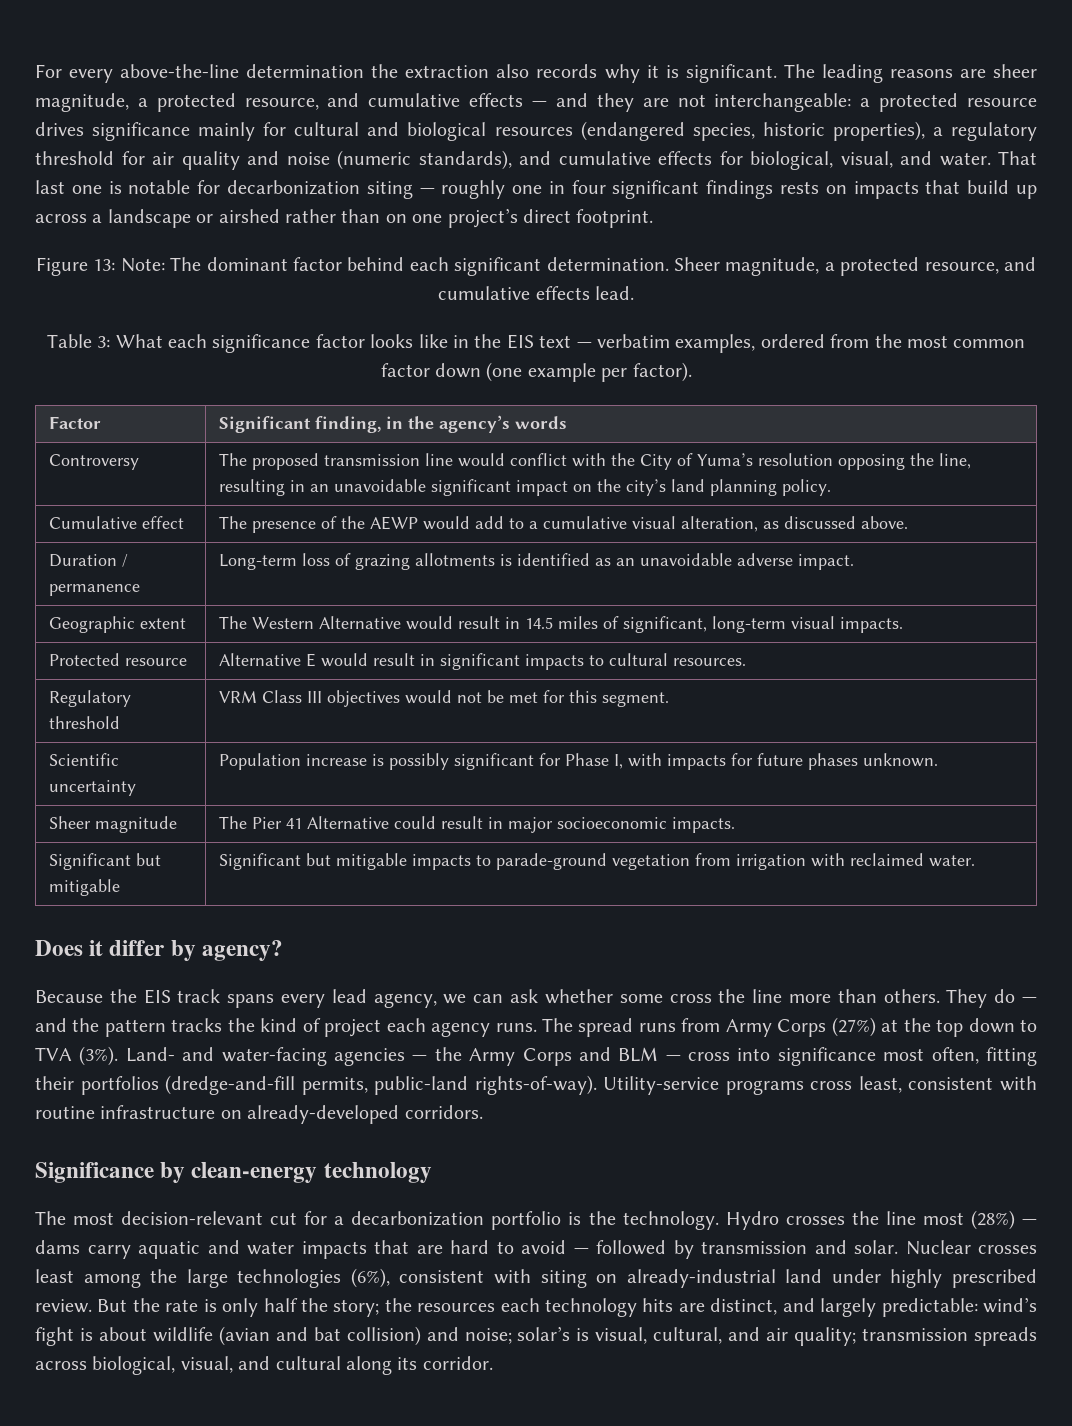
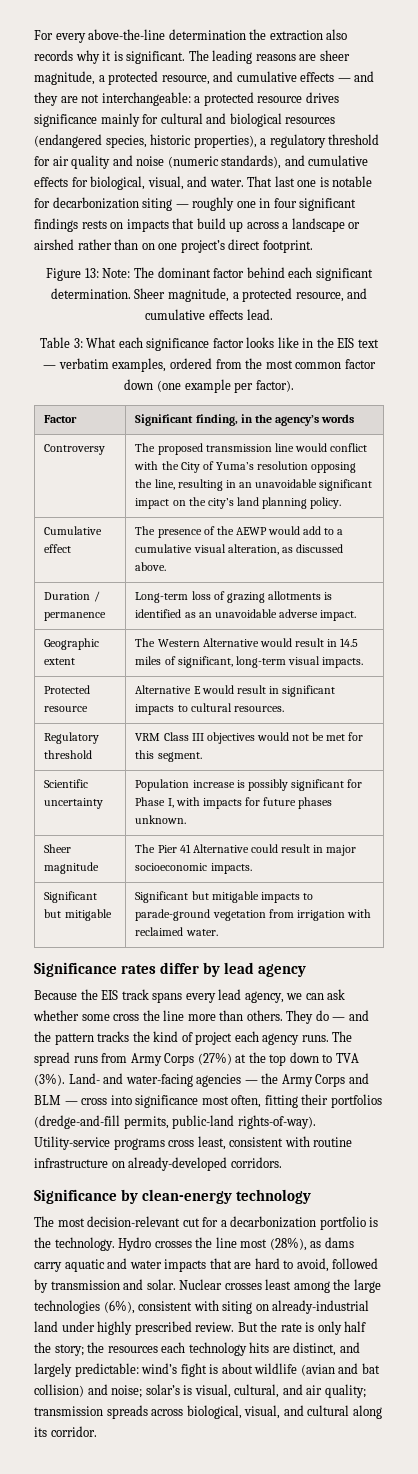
[35,940,283,961] Does it differ by agency? -> [34,962,306,977] Significance rates differ by lead agency
[970,1210,1037,1230] (28%) — -> [269,1237,322,1251] (28%), as
[521,1240,589,1254] avoid — -> [296,1258,329,1272] avoid,

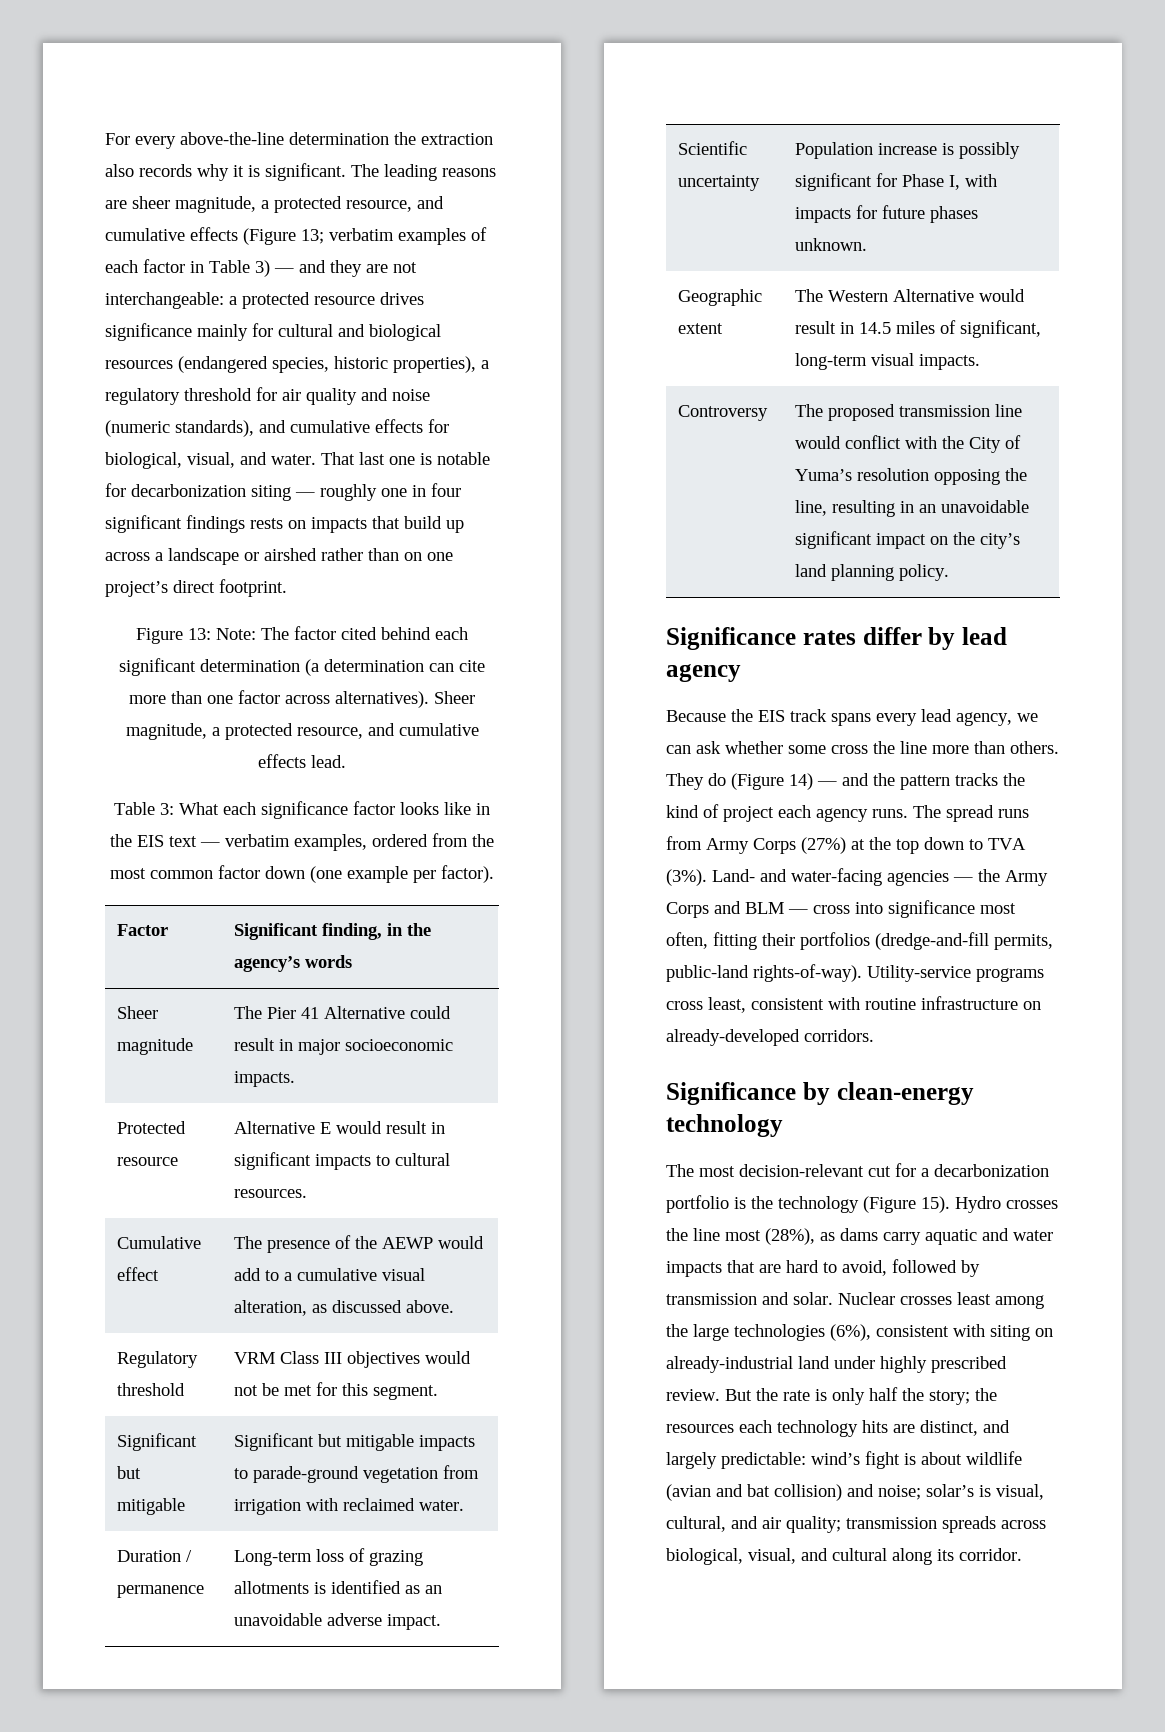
(335, 77) none -> [243,227,487,245] [105,259,270,277] (Figure 13; verbatim examples of each factor in Table 3)
[157,267,245,278] dominant factor -> [294,626,377,640] factor cited
[50,288,131,299] determination. -> [200,659,485,676] [129,690,429,708] determination (a determination can cite more than one factor across alternatives).
(354, 418) none -> [116,1006,158,1019] [116,1038,193,1055] [233,1006,451,1019] [233,1038,453,1055] [233,1071,295,1087] [116,1121,186,1134] [116,1157,178,1166] [233,1121,445,1134] [233,1152,450,1170] [233,1189,307,1198] [116,1236,201,1249] [116,1267,159,1281] [233,1235,484,1253] [233,1268,425,1281] [233,1300,454,1316] [116,1351,198,1368] [116,1383,185,1396] [233,1351,471,1368] [233,1382,438,1400] [116,1433,197,1451] [116,1466,141,1479] [116,1498,185,1515] [233,1433,475,1451] [233,1465,479,1483] [233,1498,464,1515] [116,1550,192,1562] [116,1585,204,1598] [233,1548,423,1566] [233,1580,442,1594] [233,1613,441,1630] [677,141,747,155] [677,175,760,191] [794,142,1020,159] [794,173,997,191] [794,205,978,223] [794,238,867,251] [677,289,762,306] [677,323,723,334] [794,289,1025,302] [794,320,1041,338] [794,353,980,370] // Sheer magnitude | The Pier 41 Alternative could result in major socioeconomic impacts. // Protected resource | Alternative E would result in significant impacts to cultural resources. // Cumulative effect | The presence of the AEWP would add to a cumulative visual alteration, as discussed above. // Regulatory threshold | VRM Class III objectives would not be met for this segment. // Significant but mitigable | Significant but mitigable impacts to parade-ground vegetation from irrigation with reclaimed water. // Duration / permanence | Long-term loss of grazing allotments is identified as an unavoidable adverse impact. // Scientific uncertainty | Population increase is possibly significant for Phase I, with impacts for future phases unknown. // Geographic extent | The Western Alternative would result in 14.5 miles of significant, long-term visual impacts.
[44,526,103,535] [44,544,72,553] [135,526,344,538] [135,544,343,555] [135,562,167,571] [44,591,100,602] [44,612,107,621] [135,591,332,603] [135,609,356,621] [44,638,100,650] [44,658,76,665] [135,638,359,647] [135,656,363,668] [44,685,91,694] [44,706,89,712] [135,685,335,697] [135,703,284,715] [44,732,100,744] [44,750,93,759] [135,732,364,744] [135,750,202,762] [44,779,89,788] [44,798,104,809] [135,779,362,791] [135,797,333,809] [135,815,187,824] [44,844,72,853] [44,862,100,874] [135,844,357,856] [135,863,252,874] [44,891,98,903] [44,909,112,921] [135,891,313,903] [135,909,371,921] [135,927,218,936] // Cumulative effect | The presence of the AEWP would add to a cumulative visual alteration, as discussed above. // Duration / permanence | Long-term loss of grazing allotments is identified as an unavoidable adverse impact. // Geographic extent | The Western Alternative would result in 14.5 miles of significant, long-term visual impacts. // Protected resource | Alternative E would result in significant impacts to cultural resources. // Regulatory threshold | VRM Class III objectives would not be met for this segment. // Scientific uncertainty | Population increase is possibly significant for Phase I, with impacts for future phases unknown. // Sheer magnitude | The Pier 41 Alternative could result in major socioeconomic impacts. // Significant but mitigable | Significant but mitigable impacts to parade-ground vegetation from irrigation with reclaimed water. -> (949, 572) none
(329, 1015) none -> [731,773,813,790] (Figure 14)
[54,1237,115,1251] technology. -> [778,1196,950,1213] technology (Figure 15).

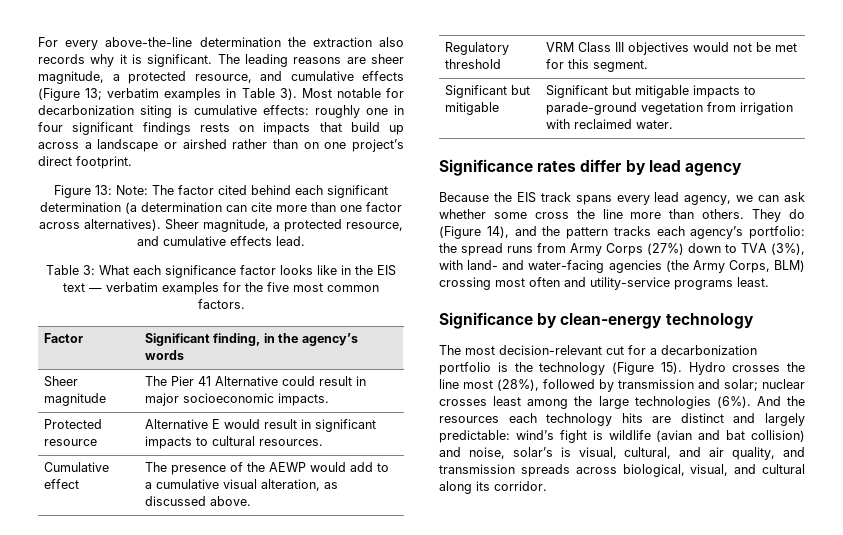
[471,227,487,241] [105,259,417,277] [105,292,424,309] [105,323,441,341] [105,356,489,373] [105,387,430,405] [105,419,449,437] [105,452,432,469] of each factor in Table 3) — and they are not interchangeable: a protected resource drives significance mainly for cultural and biological resources (endangered species, historic properties), a regulatory threshold for air quality and noise (numeric standards), and cumulative effects for biological, visual, and water. That last one is -> [226,88,332,100] in Table 3). Most
[295,492,315,497] — -> [178,105,309,115] is cumulative effects:
[294,833,494,851] [110,865,494,883] examples, ordered from the most common factor down (one example per factor). -> [162,282,379,295] [197,299,245,309] examples for the five most common factors.
[116,1550,192,1562] [116,1585,204,1598] [233,1548,423,1566] [233,1580,442,1594] [233,1613,441,1630] [677,141,747,155] [677,175,760,191] [794,142,1020,159] [794,173,997,191] [794,205,978,223] [794,238,867,251] [677,289,762,306] [677,323,723,334] [794,289,1025,302] [794,320,1041,338] [794,353,980,370] [677,405,768,421] [794,404,1022,421] [794,435,1021,453] [794,468,1027,485] [794,500,1029,517] [794,531,1020,549] [794,564,949,581] // Duration / permanence | Long-term loss of grazing allotments is identified as an unavoidable adverse impact. // Scientific uncertainty | Population increase is possibly significant for Phase I, with impacts for future phases unknown. // Geographic extent | The Western Alternative would result in 14.5 miles of significant, long-term visual impacts. // Controversy | The proposed transmission line would conflict with the City of Yuma’s resolution opposing the line, resulting in an unavoidable significant impact on the city’s land planning policy. -> (674, 124) none
[789,773,837,790] 14) — -> [486,226,509,238] 14),
[1003,773,1025,786] [666,804,941,822] the kind of project each agency runs. The -> [656,226,805,239] [439,243,457,253] each agency’s portfolio: the
[851,837,1026,854] [666,868,1048,886] [666,900,1016,918] [666,932,1053,950] [666,964,1044,982] [666,996,1041,1013] [666,1029,874,1046] at the top down to TVA (3%). Land- and water-facing agencies — the Army Corps and BLM — cross into significance most often, fitting their portfolios (dredge-and-fill permits, public-land rights-of-way). Utility-service programs cross least, consistent with routine infrastructure on already-developed corridors. -> [688,243,805,255] [439,260,805,273] [439,277,769,290] down to TVA (3%), with land- and water-facing agencies (the Army Corps, BLM) crossing most often and utility-service programs least.
[820,1228,1053,1245] [666,1260,887,1277] as dams carry aquatic and water impacts that are hard to avoid, -> (539, 385) none
[793,1292,895,1305] solar. Nuclear -> [724,379,805,391] solar; nuclear
[830,1324,1053,1341] [666,1356,1007,1373] [666,1387,970,1405] (6%), consistent with siting on already-industrial land under highly prescribed review. But the rate is only half the story; -> [716,396,781,408] (6%). And
[920,1420,978,1436] distinct, -> [680,413,724,423] distinct
[921,1452,962,1465] about -> (603, 435) none
[878,1485,921,1500] noise; -> [468,447,505,459] noise,
[786,1516,841,1533] quality; -> [732,447,805,460] quality, and

